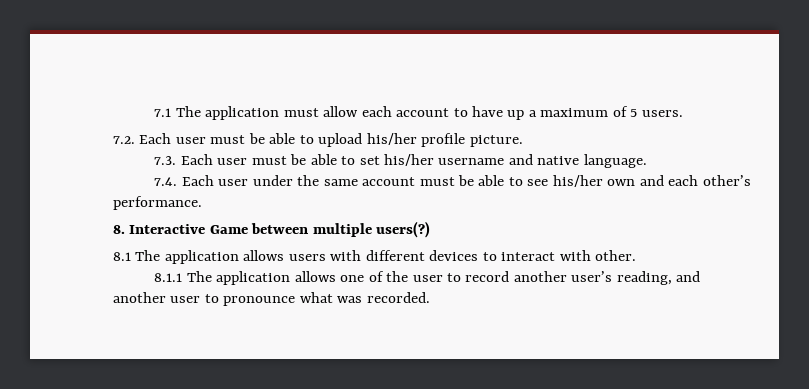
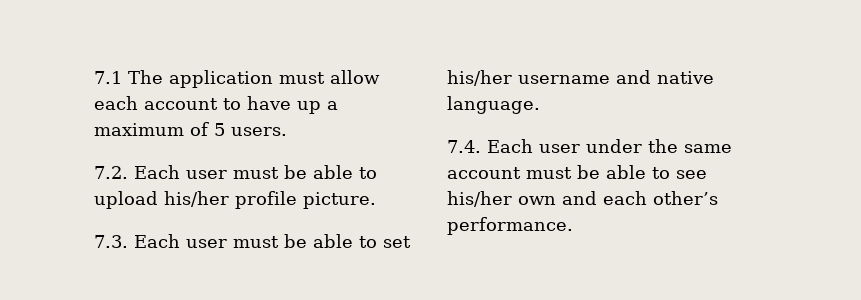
[113,221,431,238] [113,250,637,264] [154,271,701,285] [113,292,430,306] // 8. Interactive Game between multiple users(?) // 8.1 The application allows users with different devices to interact with other. // 8.1.1 The application allows one of the user to record another user’s reading, and another user to pronounce what was recorded. -> (573, 226) none

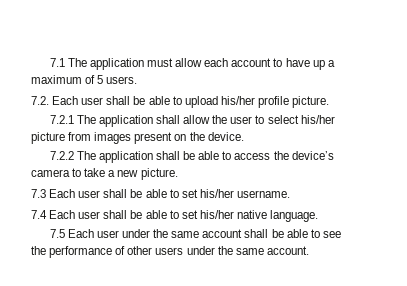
[233,167,279,179] must -> [106,96,131,105] shall
[94,234,411,248] [447,70,651,86] 7.3. Each user must be able to set his/her username and -> [49,115,335,127] [31,132,244,144] [49,151,334,163] [31,168,178,180] [31,189,290,198] [31,210,234,219] 7.2.1 The application shall allow the user to select his/her picture from images present on the device. // 7.2.2 The application shall be able to access the device’s camera to take a new picture. // 7.3 Each user shall be able to set his/her username. // 7.4 Each user shall be able to set his/her
[447,140,481,153] 7.4. -> [49,229,65,238] 7.5
[526,167,572,179] must -> [244,229,269,238] shall
[447,191,718,207] [447,217,573,235] his/her own and each other’s performance. -> [31,246,309,258] the performance of other users under the same account.

